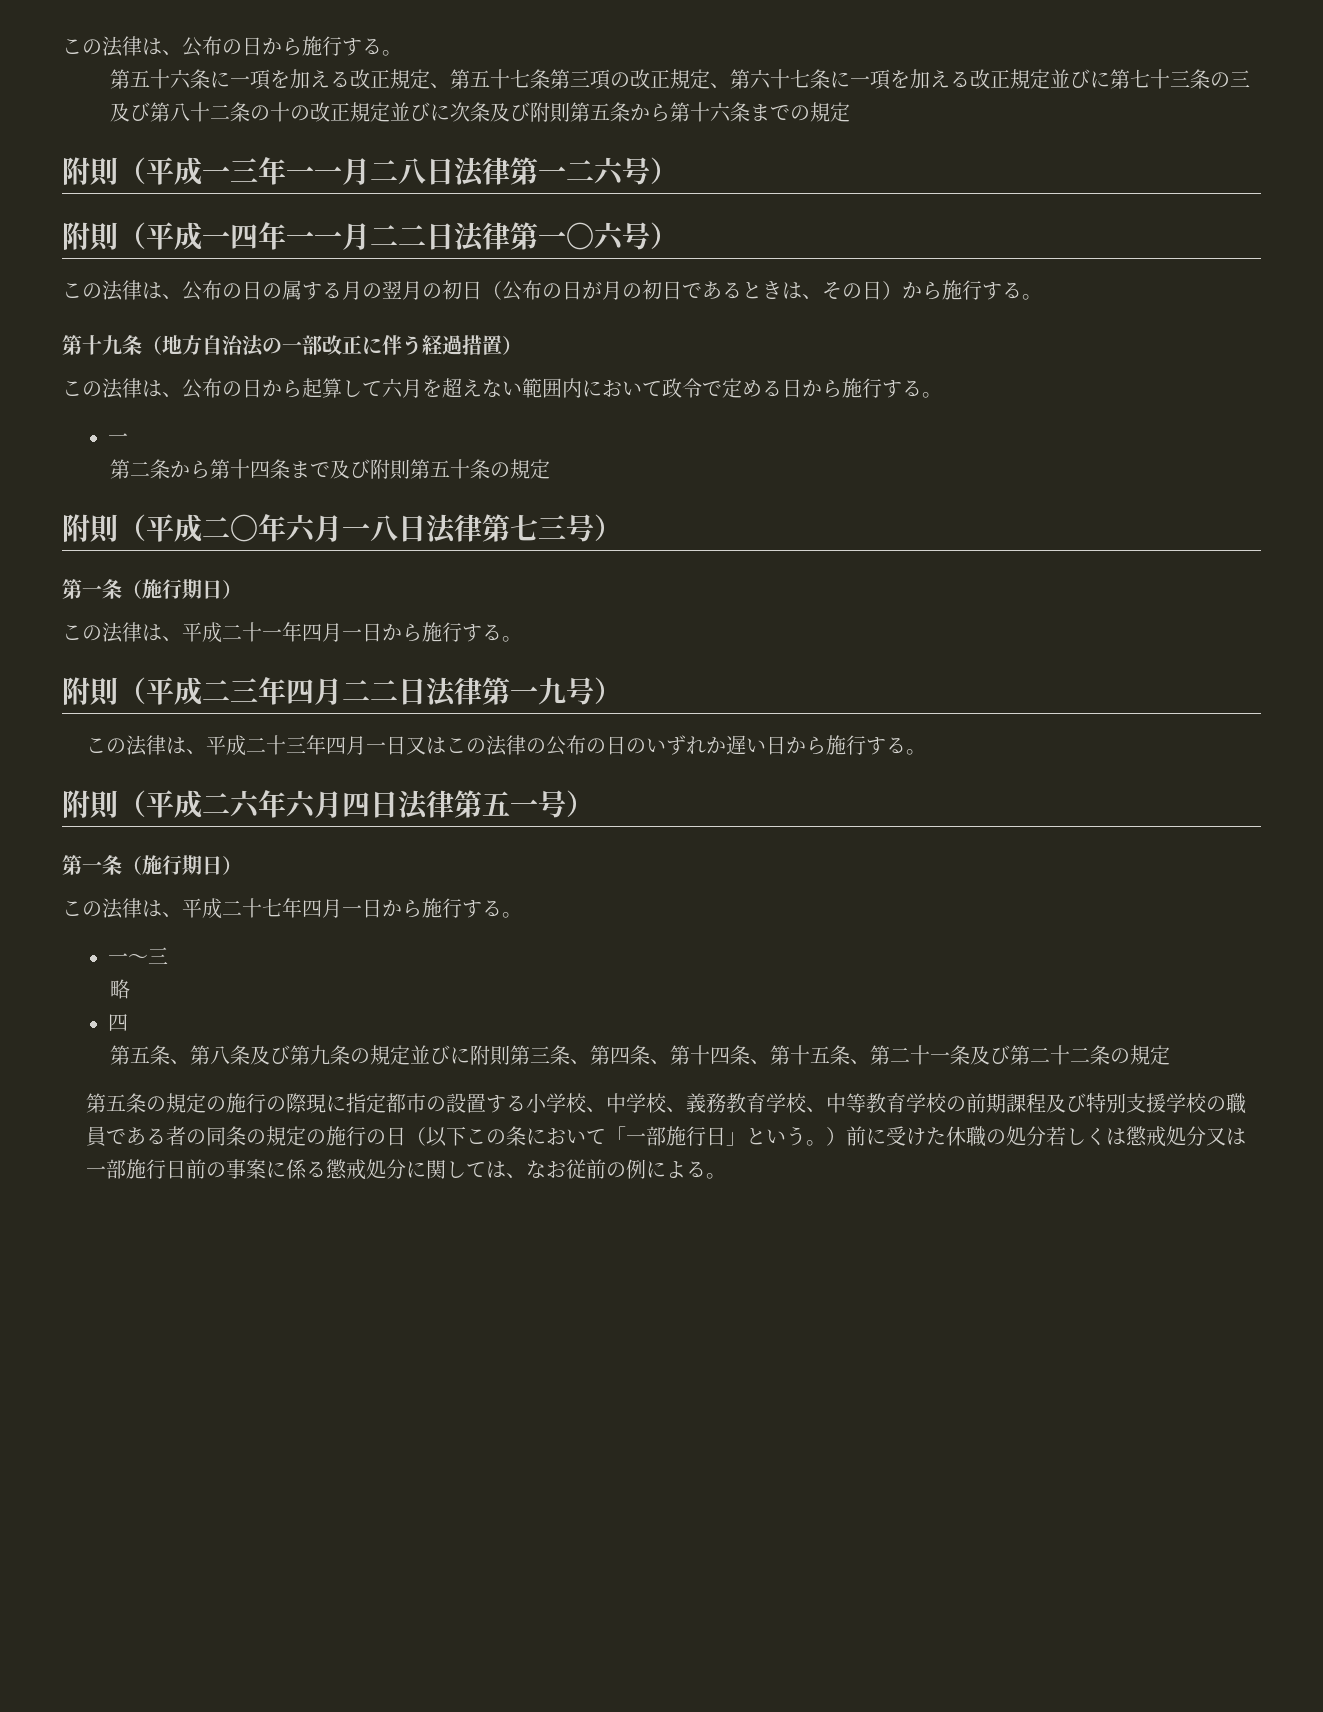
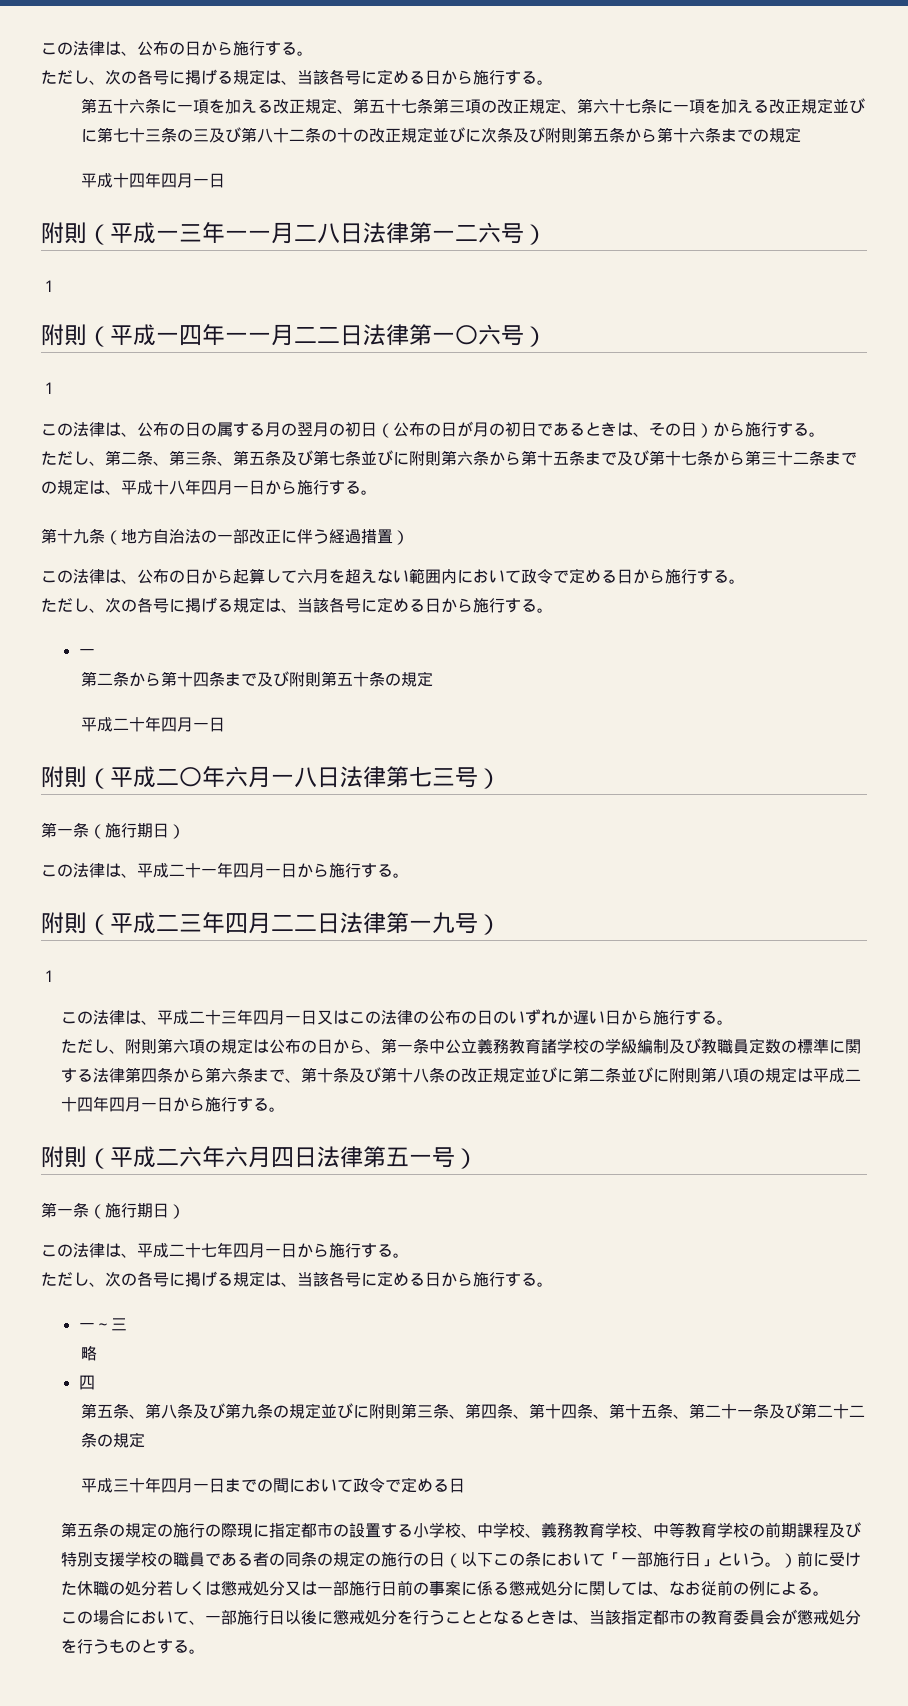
(402, 53) none -> [41,69,553,85] // ただし、次の各号に掲げる規定は、当該各号に定める日から施行する。
(850, 112) none -> [81,172,226,188] // 平成十四年四月一日
(678, 170) none -> [41,280,57,292] // １
(678, 235) none -> [41,382,57,394] // １
(1042, 297) none -> [41,450,857,466] [41,479,377,495] // ただし、第二条、第三条、第五条及び第七条並びに附則第六条から第十五条まで及び第十七条から第三十二条までの規定は、平成十八年四月一日から施行する。
(942, 395) none -> [41,597,553,613] // ただし、次の各号に掲げる規定は、当該各号に定める日から施行する。
(550, 469) none -> [81,716,226,732] // 平成二十年四月一日
(622, 690) none -> [41,970,57,982] // １
(926, 752) none -> [61,1038,862,1054] [61,1067,862,1083] [61,1096,286,1112] // ただし、附則第六項の規定は公布の日から、第一条中公立義務教育諸学校の学級編制及び教職員定数の標準に関する法律第四条から第六条まで、第十条及び第十八条の改正規定並びに第二条並びに附則第八項の規定は平成二十四年四月一日から施行する。
(522, 915) none -> [41,1271,553,1287] // ただし、次の各号に掲げる規定は、当該各号に定める日から施行する。
(1170, 1055) none -> [81,1477,466,1493] // 平成三十年四月一日までの間において政令で定める日
(726, 1176) none -> [61,1609,862,1625] [61,1639,206,1654] // この場合において、一部施行日以後に懲戒処分を行うこととなるときは、当該指定都市の教育委員会が懲戒処分を行うものとする。

